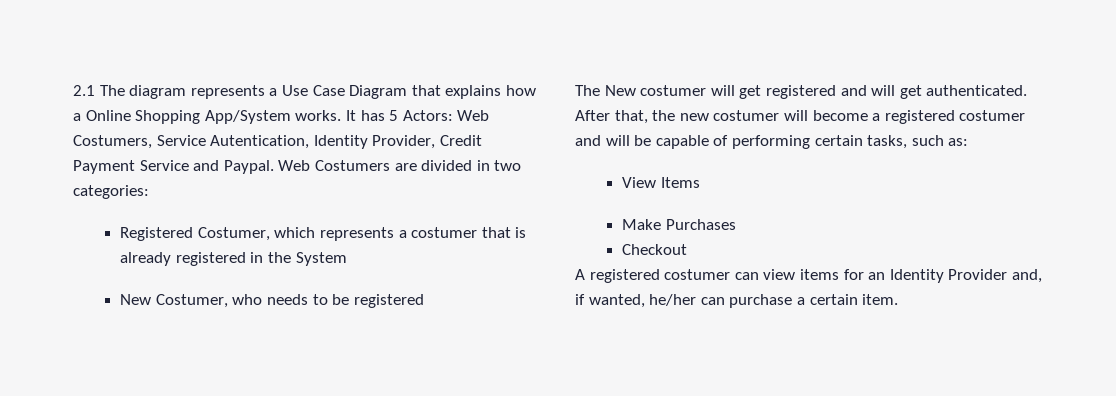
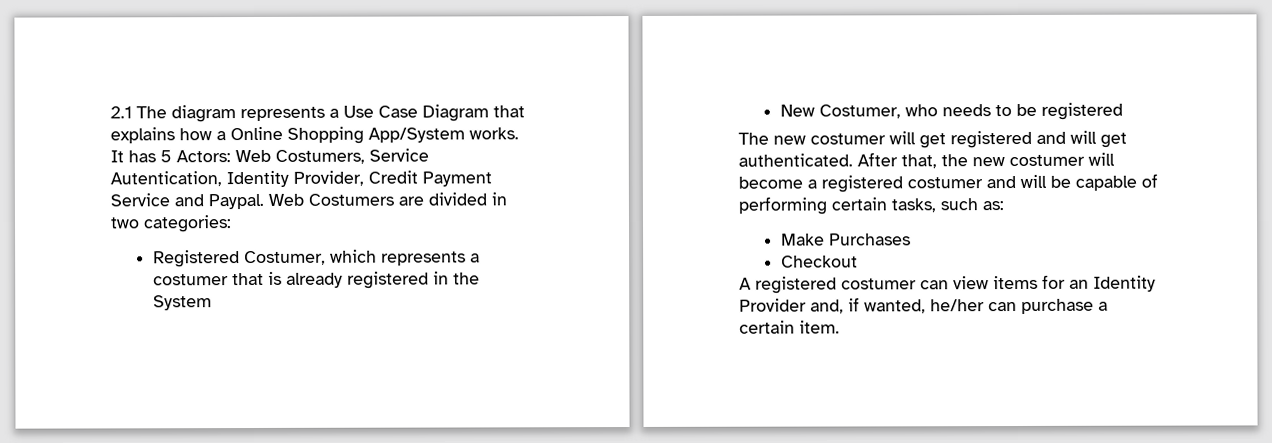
[604,85,636,96] New -> [773,135,806,145] new
[622,177,700,188] // View Items -> (1004, 206) none

